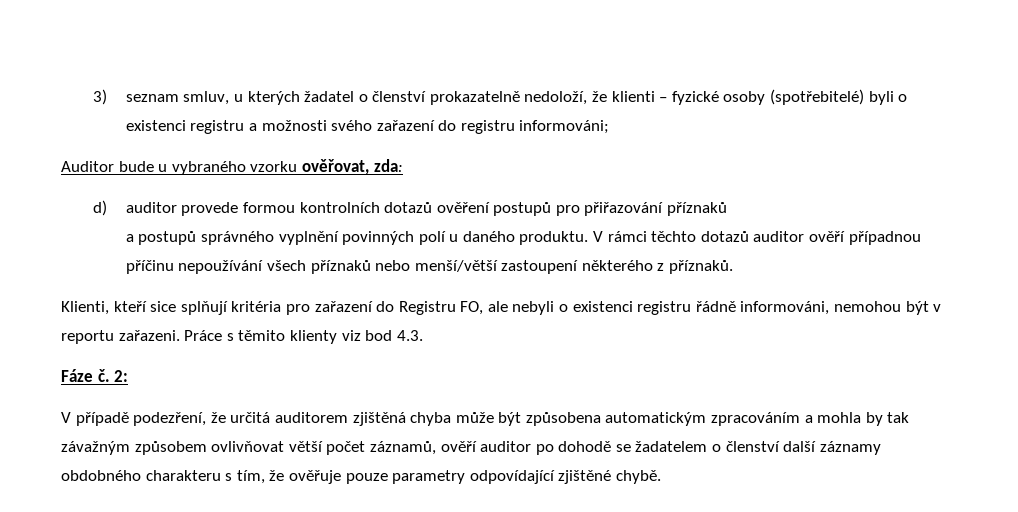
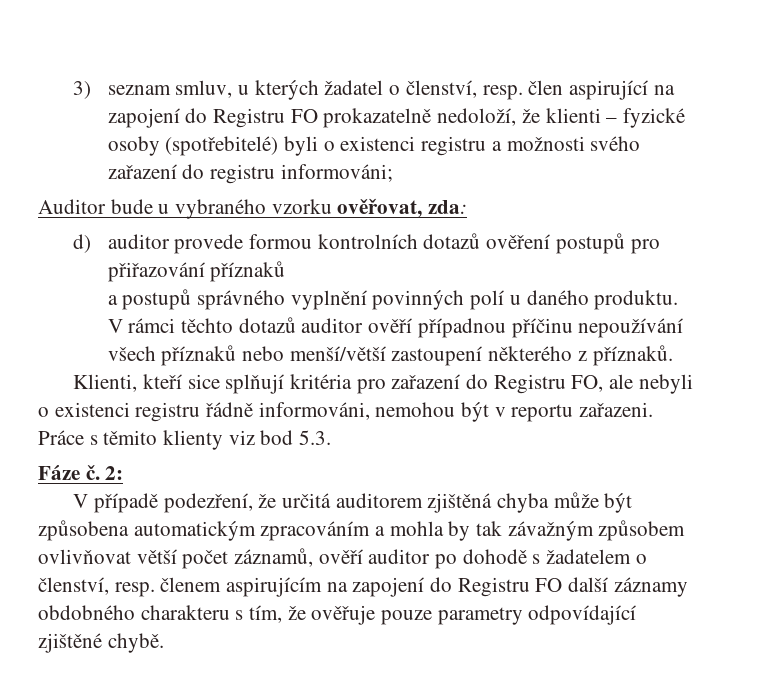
[372,91,427,102] členství -> [405,80,675,100] [107,108,318,128] členství, resp. člen aspirující na zapojení do Registru FO
[396,330,423,341] 4.3. -> [299,430,332,445] 5.3.
[615,444,631,452] se -> [532,554,541,564] s
[725,441,780,452] členství -> [38,577,563,597] členství, resp. členem aspirujícím na zapojení do Registru FO

